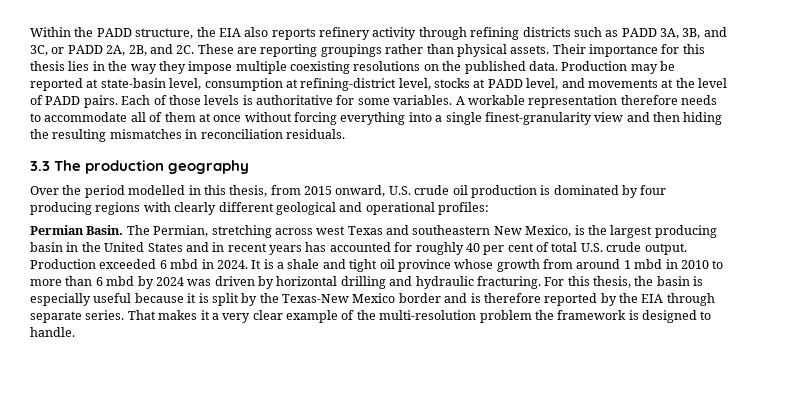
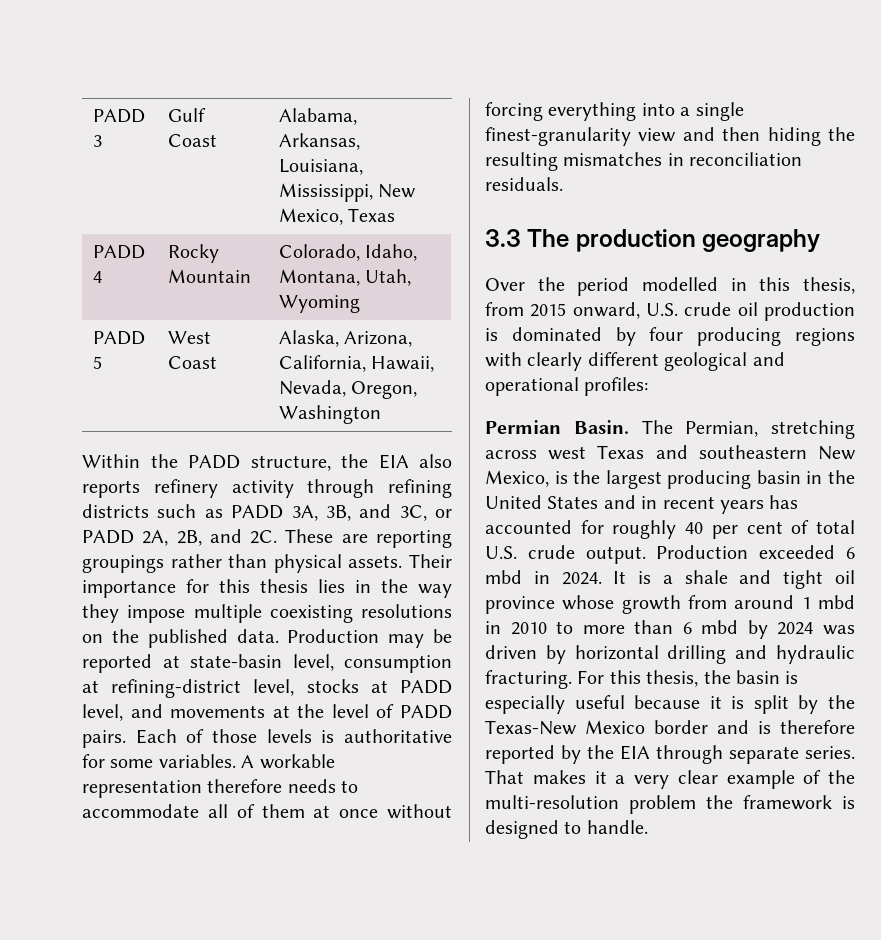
(30, 32) none -> [92,109,145,123] [92,135,102,147] [167,108,206,122] [167,134,217,147] [278,108,357,125] [278,133,360,150] [278,159,363,175] [278,183,417,202] [278,208,396,225] [92,245,145,259] [92,271,102,283] [167,244,219,263] [167,269,251,283] [278,244,418,261] [278,269,412,286] [278,295,360,313] [92,331,145,345] [92,356,102,369] [167,331,211,344] [167,356,217,369] [278,330,413,347] [278,355,435,372] [278,380,418,399] [278,405,381,424] PADD 3 | Gulf Coast | Alabama, Arkansas, Louisiana, Mississippi, New Mexico, Texas // PADD 4 | Rocky Mountain | Colorado, Idaho, Montana, Utah, Wyoming // PADD 5 | West Coast | Alaska, Arizona, California, Hawaii, Nevada, Oregon, Washington //

